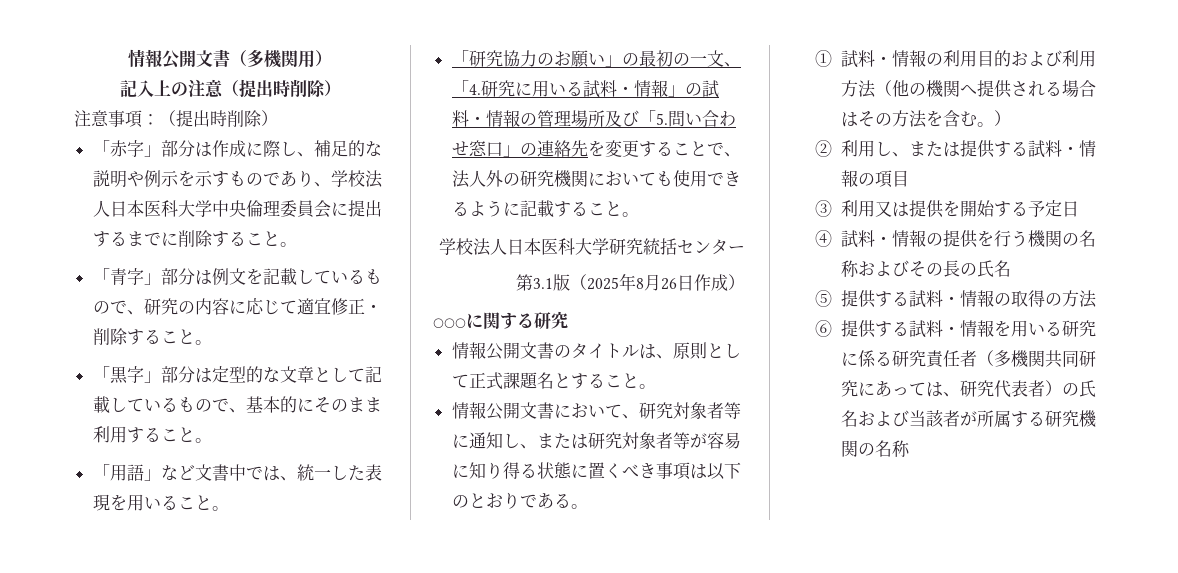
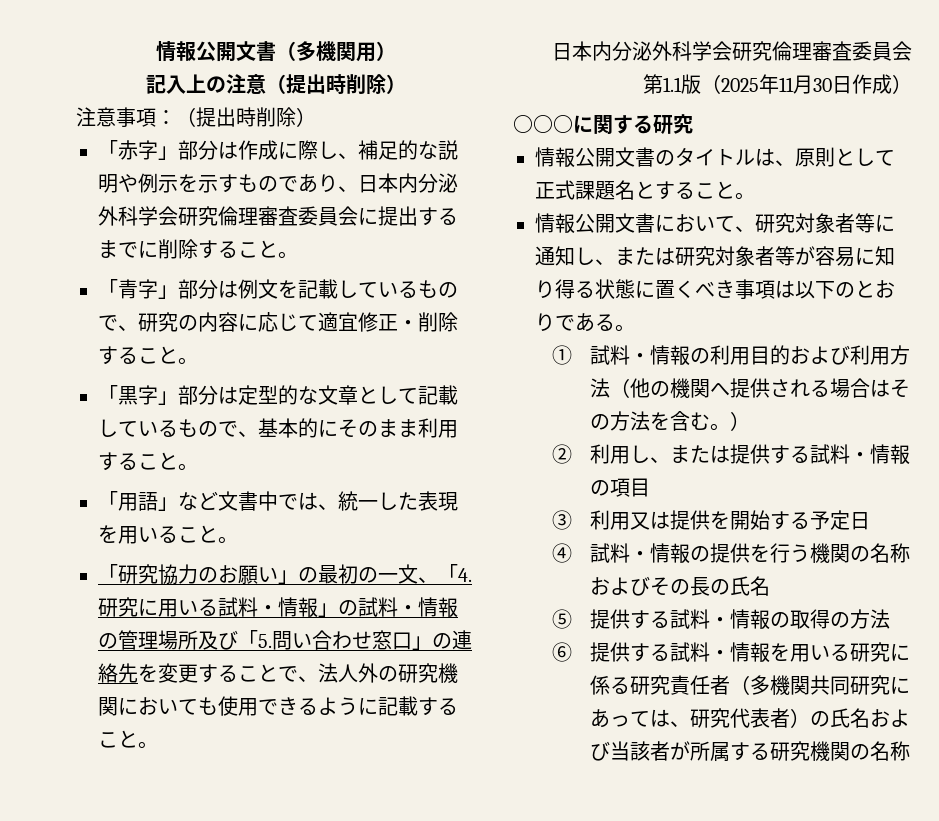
[330,170,383,188] [92,200,280,217] 学校法人日本医科大学中央倫理 -> [358,173,458,193] [98,206,298,226] 日本内分泌外科学会研究倫理審査
[439,238,745,256] 学校法人日本医科大学研究統括センター -> [552,41,912,61] 日本内分泌外科学会研究倫理審査委員会
[533,278,553,289] 3.1 -> [663,77,682,92] 1.1
[636,274,677,291] 8月26 -> [779,75,832,94] 11月30

